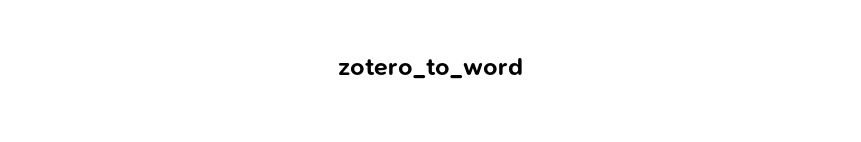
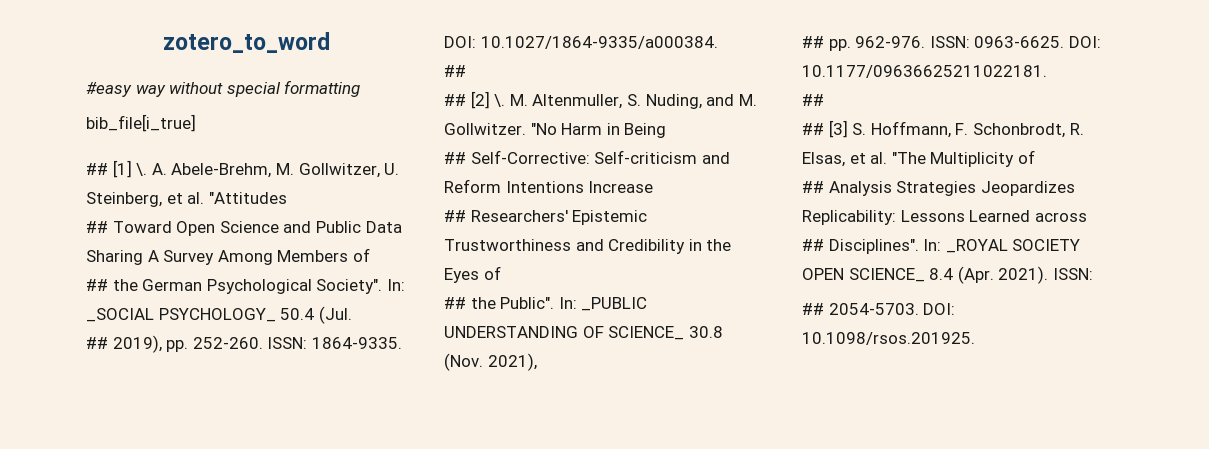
(523, 68) none -> [86,80,361,97] [86,114,196,132] [86,160,400,178] [86,192,287,207] [86,221,402,236] [86,248,370,265] [86,279,405,294] [86,306,352,324] [86,335,402,353] [444,36,718,49] [444,65,466,77] [444,91,757,109] [444,123,667,138] [444,150,730,164] [444,179,654,193] [444,210,648,225] [444,239,732,254] [444,266,501,283] [444,297,648,311] [444,326,723,340] [444,353,537,371] [802,36,1101,51] [802,65,1047,78] [802,94,824,106] [802,120,1084,138] [802,150,1035,167] [802,181,1075,196] [802,210,1087,225] [802,239,1081,254] [802,266,1093,284] [802,303,956,315] [802,332,975,345] // #easy way without special formatting // bib_file[i_true] // ## [1] \. A. Abele-Brehm, M. Gollwitzer, U. Steinberg, et al. "Attitudes // ## Toward Open Science and Public Data Sharing A Survey Among Members of // ## the German Psychological Society". In: _SOCIAL PSYCHOLOGY_ 50.4 (Jul. // ## 2019), pp. 252-260. ISSN: 1864-9335. DOI: 10.1027/1864-9335/a000384. // ## // ## [2] \. M. Altenmuller, S. Nuding, and M. Gollwitzer. "No Harm in Being // ## Self-Corrective: Self-criticism and Reform Intentions Increase // ## Researchers' Epistemic Trustworthiness and Credibility in the Eyes of // ## the Public". In: _PUBLIC UNDERSTANDING OF SCIENCE_ 30.8 (Nov. 2021), // ## pp. 962-976. ISSN: 0963-6625. DOI: 10.1177/09636625211022181. // ## // ## [3] S. Hoffmann, F. Schonbrodt, R. Elsas, et al. "The Multiplicity of // ## Analysis Strategies Jeopardizes Replicability: Lessons Learned across // ## Disciplines". In: _ROYAL SOCIETY OPEN SCIENCE_ 8.4 (Apr. 2021). ISSN: // ## 2054-5703. DOI: 10.1098/rsos.201925.

